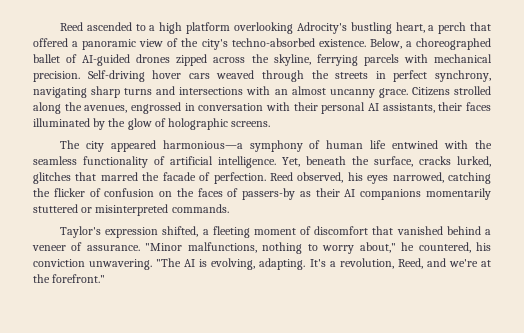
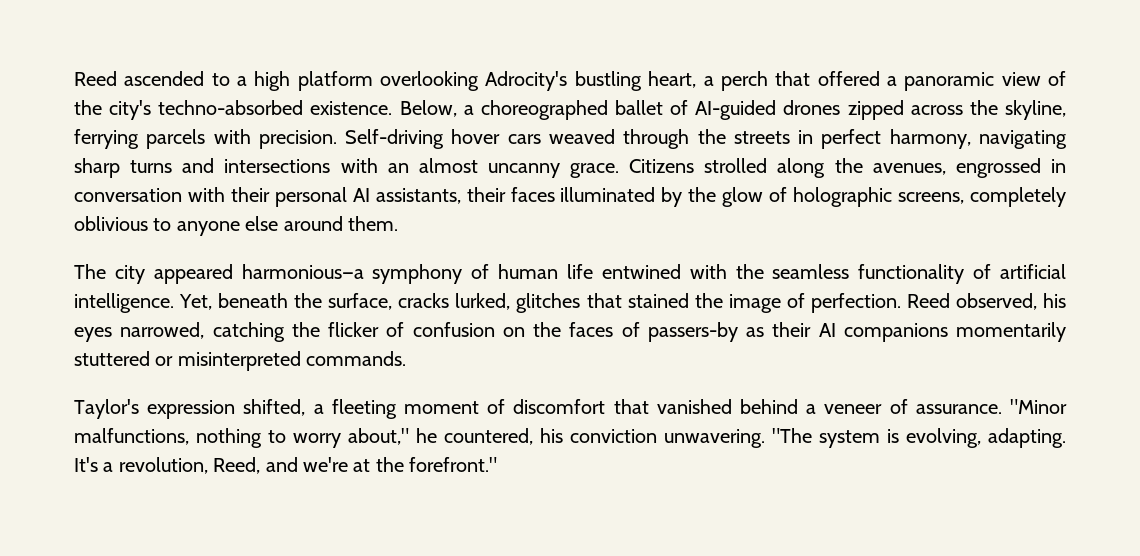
[433,54,492,63] mechanical -> (251, 136) none
[435,70,492,82] synchrony, -> [889,129,971,149] harmony,
[231,121,271,127] screens. -> [898,187,1066,207] [74,216,398,236] screens, completely oblivious to anyone else around them.
[100,172,196,181] marred the facade -> [627,293,781,313] stained the image
[184,259,196,267] AI -> [819,430,880,448] system

